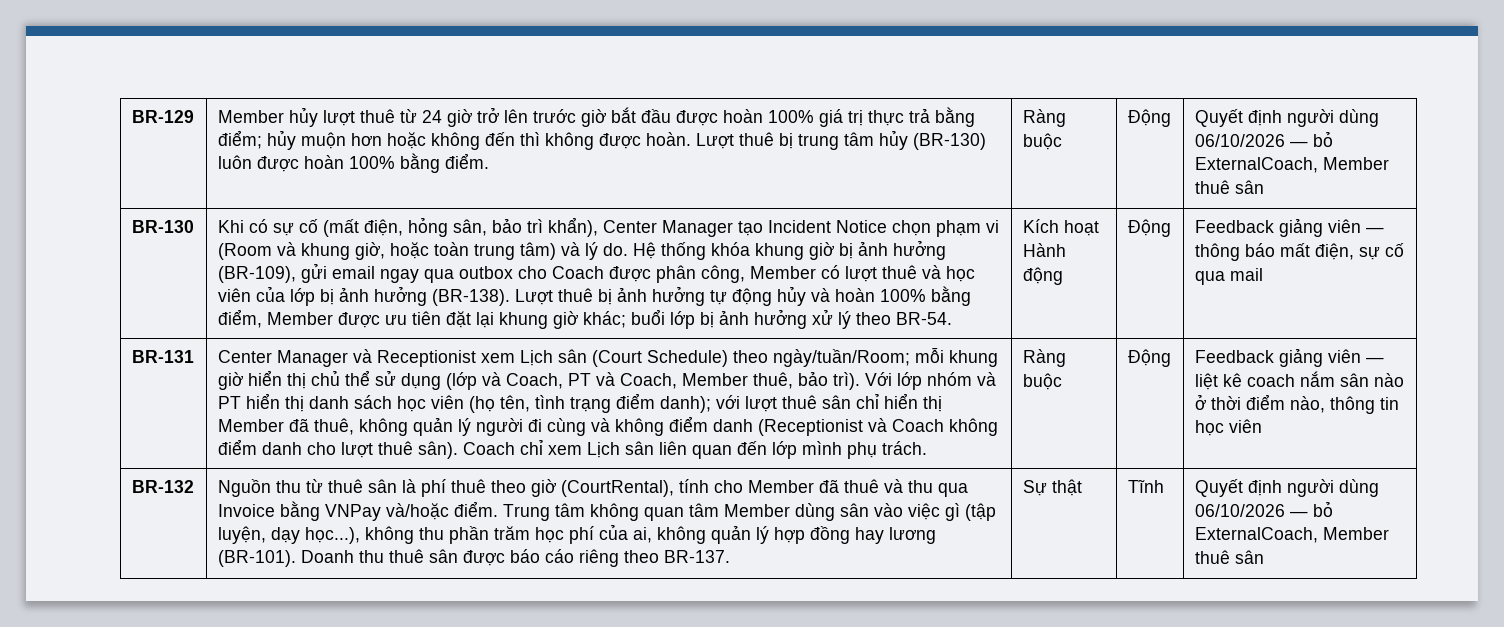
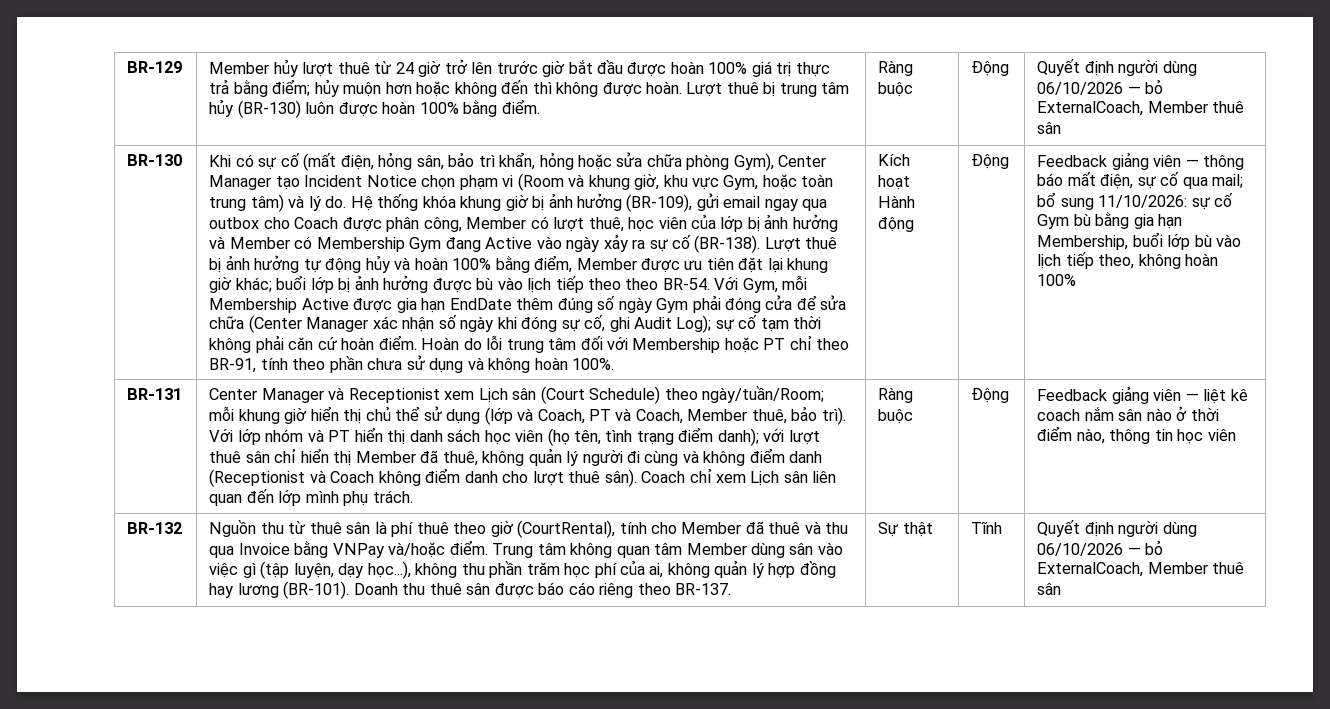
[547,217,598,237] khẩn), -> [499,152,774,171] khẩn, hỏng hoặc sửa chữa phòng Gym),
(385, 251) none -> [663,175,759,190] khu vực Gym,
[881,265,941,279] thuê và -> [588,217,624,232] thuê,
(427, 296) none -> [209,234,691,252] và Member có Membership Gym đang Active vào ngày xảy ra sự cố
[811,309,952,329] xử lý theo BR-54. -> [432,275,808,293] [209,295,847,313] [209,315,822,333] [209,335,850,353] [209,355,615,373] được bù vào lịch tiếp theo theo BR-54. Với Gym, mỗi Membership Active được gia hạn EndDate thêm đúng số ngày Gym phải đóng cửa để sửa chữa (Center Manager xác nhận số ngày khi đóng sự cố, ghi Audit Log); sự cố tạm thời không phải căn cứ hoàn điểm. Hoàn do lỗi trung tâm đối với Membership hoặc PT chỉ theo BR-91, tính theo phần chưa sử dụng và không hoàn 100%.
[1229,268,1263,281] mail -> [1212,174,1244,188] [1037,192,1234,210] [1037,212,1183,229] [1037,232,1242,250] [1037,252,1219,269] [1037,274,1077,286] mail; bổ sung 11/10/2026: sự cố Gym bù bằng gia hạn Membership, buổi lớp bù vào lịch tiếp theo, không hoàn 100%

